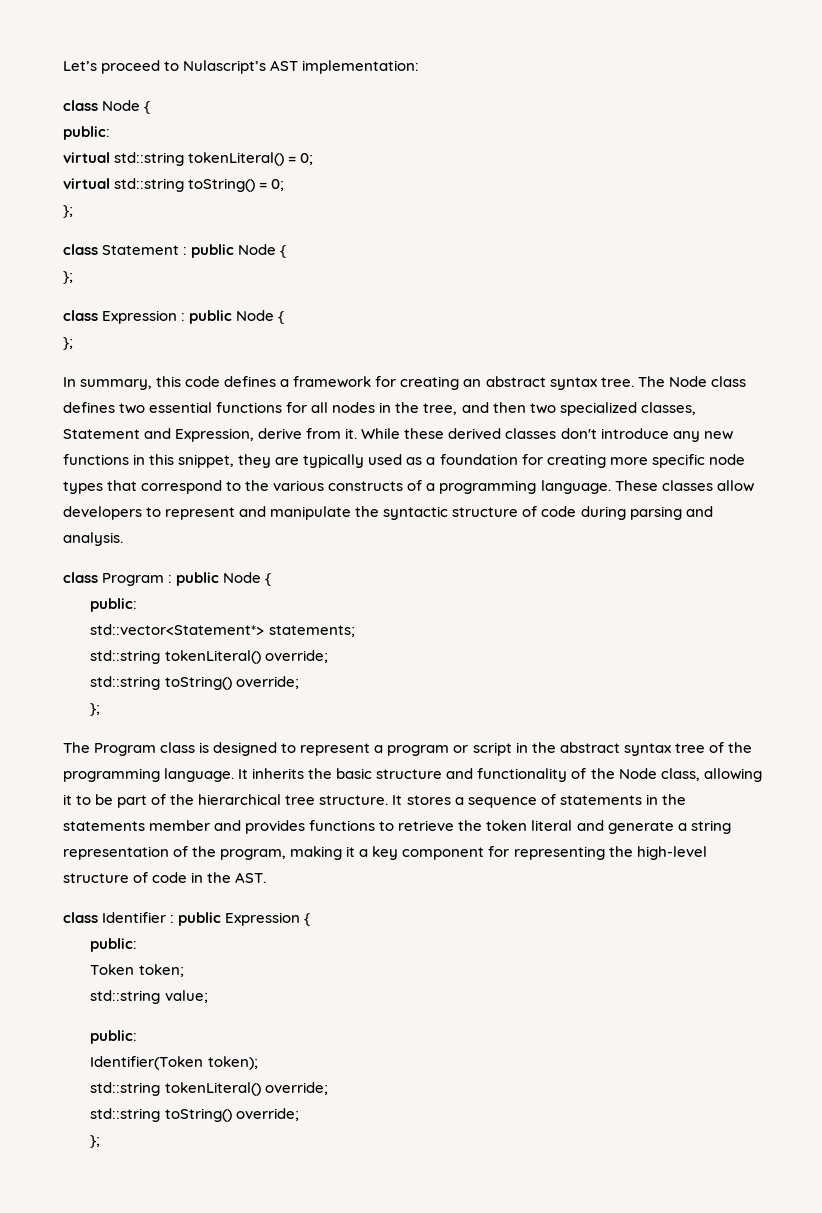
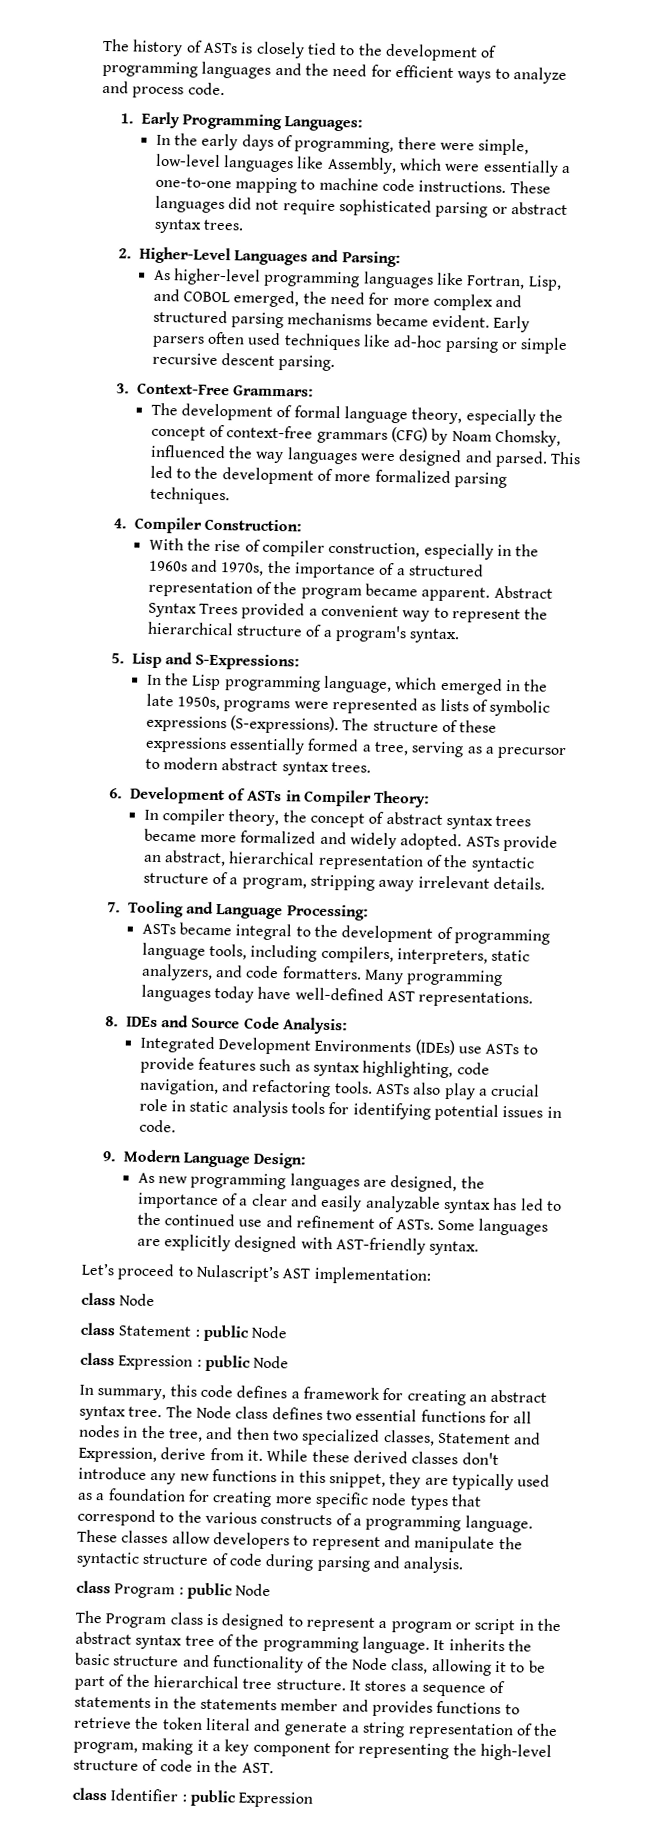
(63, 66) none -> [102,38,498,62] [102,60,567,84] [102,80,225,99] [119,111,364,132] [155,133,530,156] [155,153,572,177] [154,176,551,194] [154,195,569,218] [153,218,245,234] [117,246,401,268] [153,268,562,291] [152,288,523,311] [152,309,531,333] [151,331,569,355] [151,352,336,372] [115,382,314,397] [150,402,564,426] [150,424,562,447] [149,444,582,468] [149,465,508,488] [149,486,230,505] [112,516,302,534] [148,537,540,560] [148,559,485,579] [147,580,553,602] [147,602,549,624] [146,621,461,644] [110,652,301,671] [146,673,549,695] [145,693,551,717] [145,715,498,735] [144,736,568,760] [144,757,372,776] [108,786,431,808] [143,808,532,830] [143,828,559,852] [142,850,535,873] [142,871,546,892] [106,900,369,921] [141,922,551,945] [141,942,531,965] [140,963,504,986] [140,984,534,1008] [104,1015,348,1035] [139,1035,538,1056] [139,1056,490,1079] [138,1078,541,1100] [138,1098,562,1121] [138,1119,176,1133] [101,1149,307,1169] [137,1172,485,1193] [137,1192,563,1214] [136,1212,549,1236] [136,1234,480,1256] The history of ASTs is closely tied to the development of programming languages and the need for efficient ways to analyze and process code. // 1. Early Programming Languages: // In the early days of programming, there were simple, low-level languages like Assembly, which were essentially a one-to-one mapping to machine code instructions. These languages did not require sophisticated parsing or abstract syntax trees. // 2. Higher-Level Languages and Parsing: // As higher-level programming languages like Fortran, Lisp, and COBOL emerged, the need for more complex and structured parsing mechanisms became evident. Early parsers often used techniques like ad-hoc parsing or simple recursive descent parsing. // 3. Context-Free Grammars: // The development of formal language theory, especially the concept of context-free grammars (CFG) by Noam Chomsky, influenced the way languages were designed and parsed. This led to the development of more formalized parsing techniques. // 4. Compiler Construction: // With the rise of compiler construction, especially in the 1960s and 1970s, the importance of a structured representation of the program became apparent. Abstract Syntax Trees provided a convenient way to represent the hierarchical structure of a program's syntax. // 5. Lisp and S-Expressions: // In the Lisp programming language, which emerged in the late 1950s, programs were represented as lists of symbolic expressions (S-expressions). The structure of these expressions essentially formed a tree, serving as a precursor to modern abstract syntax trees. // 6. Development of ASTs in Compiler Theory: // In compiler theory, the concept of abstract syntax trees became more formalized and widely adopted. ASTs provide an abstract, hierarchical representation of the syntactic structure of a program, stripping away irrelevant details. // 7. Tooling and Language Processing: // ASTs became integral to the development of programming language tools, including compilers, interpreters, static analyzers, and code formatters. Many programming languages today have well-defined AST representations. // 8. IDEs and Source Code Analysis: // Integrated Development Environments (IDEs) use ASTs to provide features such as syntax highlighting, code navigation, and refactoring tools. ASTs also play a crucial role in static analysis tools for identifying potential issues in code. // 9. Modern Language Design: // As new programming languages are designed, the importance of a clear and easily analyzable syntax has led to the continued use and refinement of ASTs. Some languages are explicitly designed with AST-friendly syntax. //
[144,101,151,114] [63,126,110,140] [63,152,314,166] [63,178,285,192] [63,205,73,218] { // public: // virtual std::string tokenLiteral() = 0; // virtual std::string toString() = 0; // }; -> (156, 1300) none
[280,245,287,258] [63,271,73,284] { // }; -> (288, 1332) none
[278,311,285,324] [63,337,73,350] { // }; -> (290, 1362) none
[265,573,272,586] [90,598,138,612] [90,624,355,637] [90,650,328,664] [90,676,299,690] [90,703,101,716] { // public: // std::vector<Statement*> statements; // std::string tokenLiteral() override; // std::string toString() override; // }; -> (272, 1590) none
[304,913,311,926] [90,938,138,952] [90,964,184,977] [90,990,208,1004] [90,1030,138,1044] [90,1056,258,1070] [90,1082,328,1096] [90,1108,299,1122] [90,1135,101,1148] { // public: // Token token; // std::string value; // public: // Identifier(Token token); // std::string tokenLiteral() override; // std::string toString() override; // }; -> (314, 1799) none

